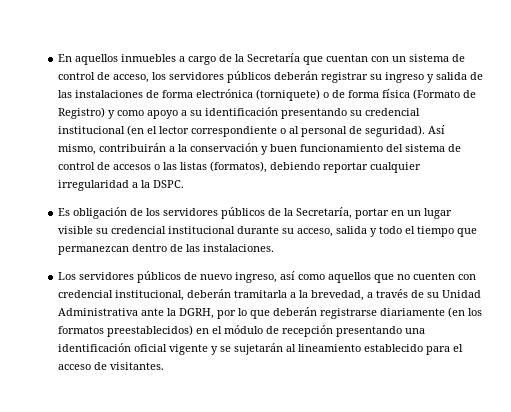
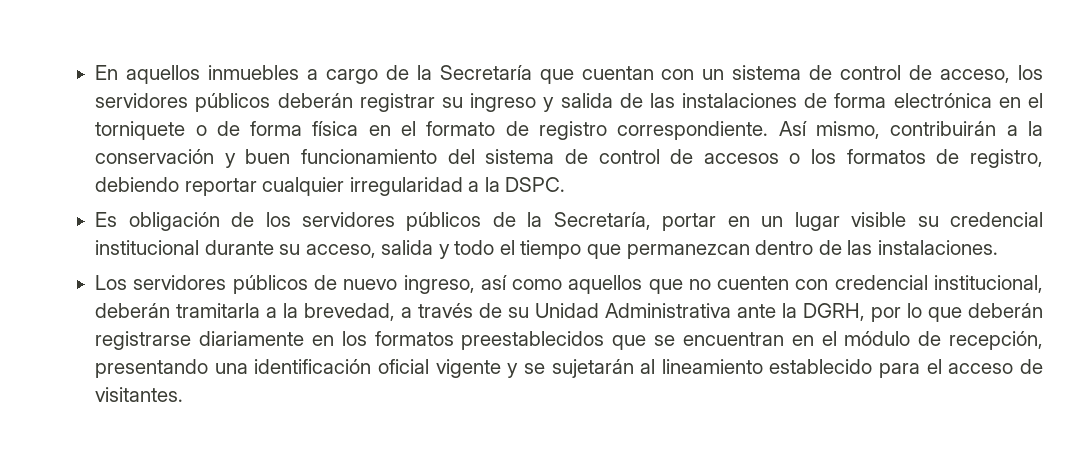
[256,89,321,101] (torniquete) -> [998,93,1044,108] [95,121,186,140] en el torniquete
[413,89,477,100] [58,107,421,119] [58,125,426,137] (Formato de Registro) y como apoyo a su identificación presentando su credencial institucional (en el lector correspondiente o al personal de seguridad). -> [368,121,769,140] en el formato de registro correspondiente.
[163,161,268,173] las listas (formatos), -> [811,149,1043,168] los formatos de registro,
[448,307,483,318] [58,325,194,337] (en los formatos preestablecidos) -> [311,331,784,350] en los formatos preestablecidos que se encuentran
[282,325,334,337] recepción -> [949,331,1044,350] recepción,

